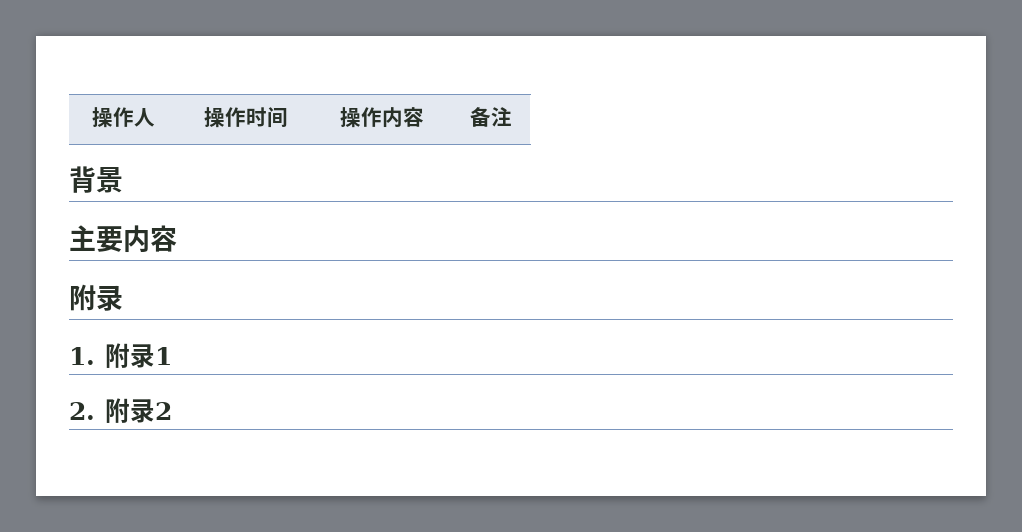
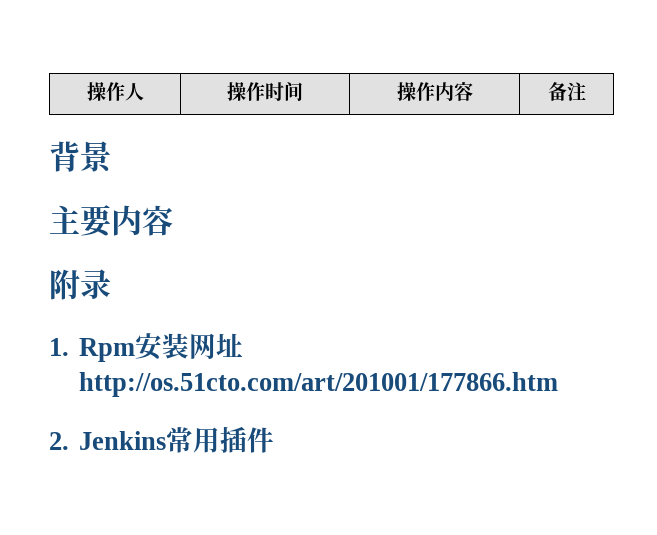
[105,343,173,368] [69,398,173,423] 附录1 // 2.附录2 -> [78,333,243,362] [78,372,558,397] [49,426,274,453] Rpm安装网址http://os.51cto.com/art/201001/177866.htm // 2. Jenkins常用插件

